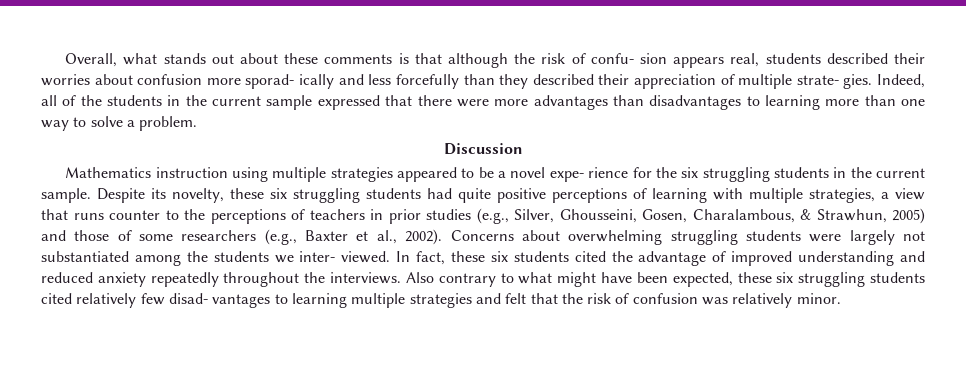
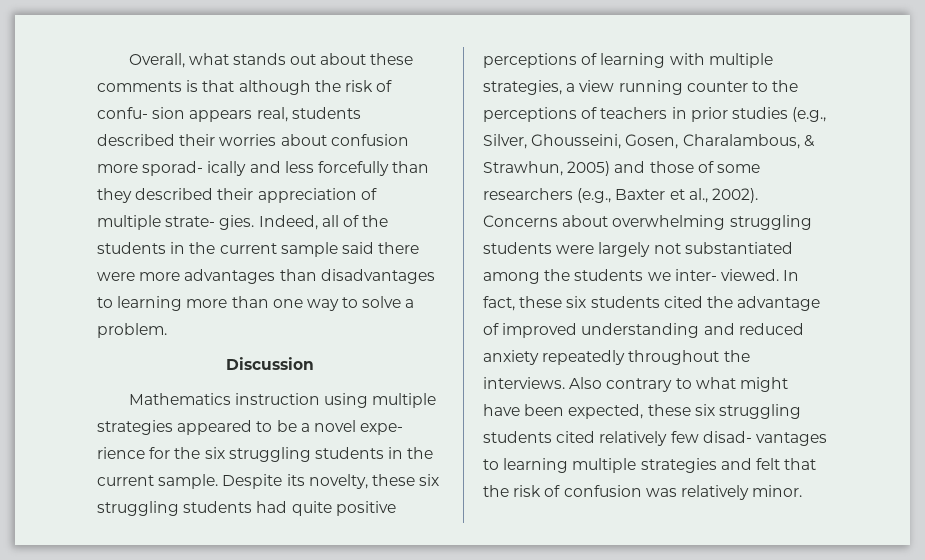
[317,95,413,110] expressed that -> [341,242,374,254] said
[41,209,104,220] that runs -> [618,80,683,95] running

